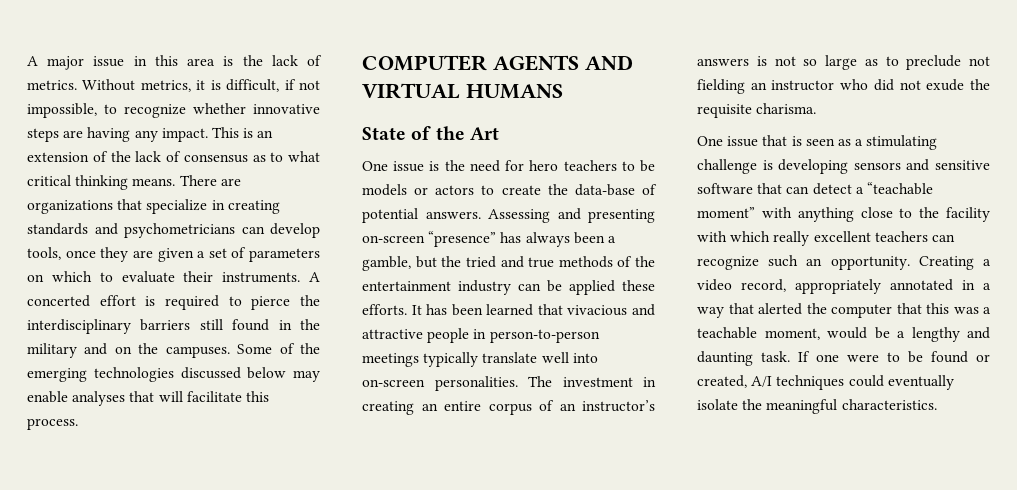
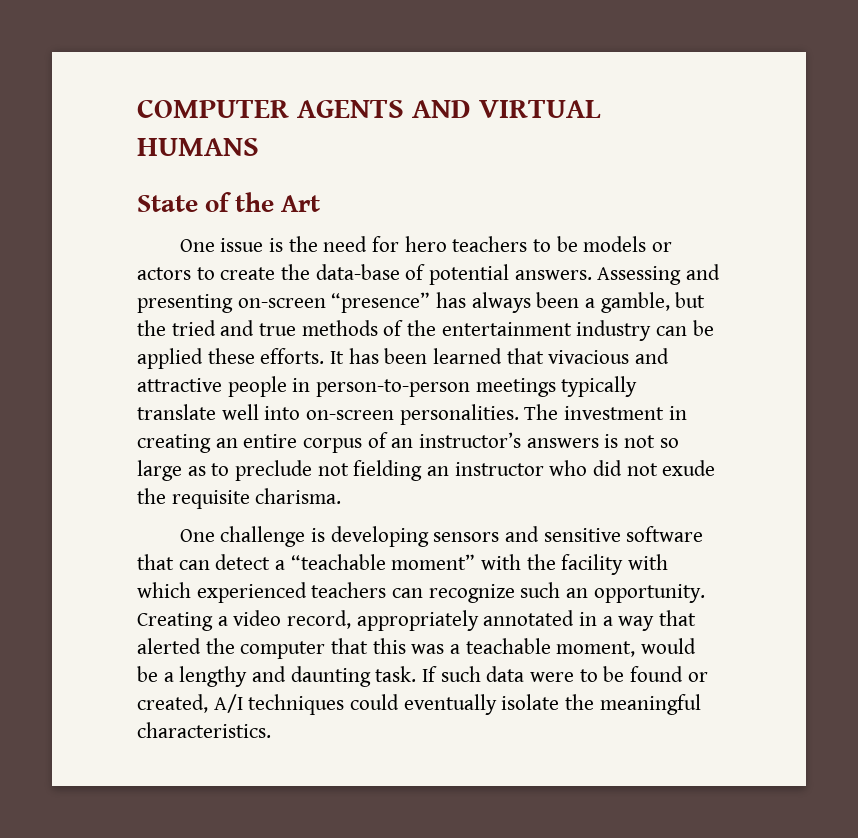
[27,55,323,70] [27,79,320,92] [27,103,320,118] [27,127,274,142] [27,151,320,163] [27,175,241,190] [27,199,280,214] [27,223,320,238] [27,247,320,262] [27,271,320,283] [27,295,320,310] [27,319,320,334] [27,343,320,358] [27,367,320,382] [27,391,269,406] [27,418,78,430] A major issue in this area is the lack of metrics. Without metrics, it is difficult, if not impossible, to recognize whether innovative steps are having any impact. This is an extension of the lack of consensus as to what critical thinking means. There are organizations that specialize in creating standards and psychometricians can develop tools, once they are given a set of parameters on which to evaluate their instruments. A concerted effort is required to pierce the interdisciplinary barriers still found in the military and on the campuses. Some of the emerging technologies discussed below may enable analyses that will facilitate this process. // -> (137, 108) none
[727,135,938,150] issue that is seen as a stimulating -> (215, 535) none
[797,207,913,222] anything close to -> (522, 562) none
[773,231,871,246] really excellent -> [196,582,307,603] experienced
[816,354,839,362] one -> [440,666,525,682] such data

